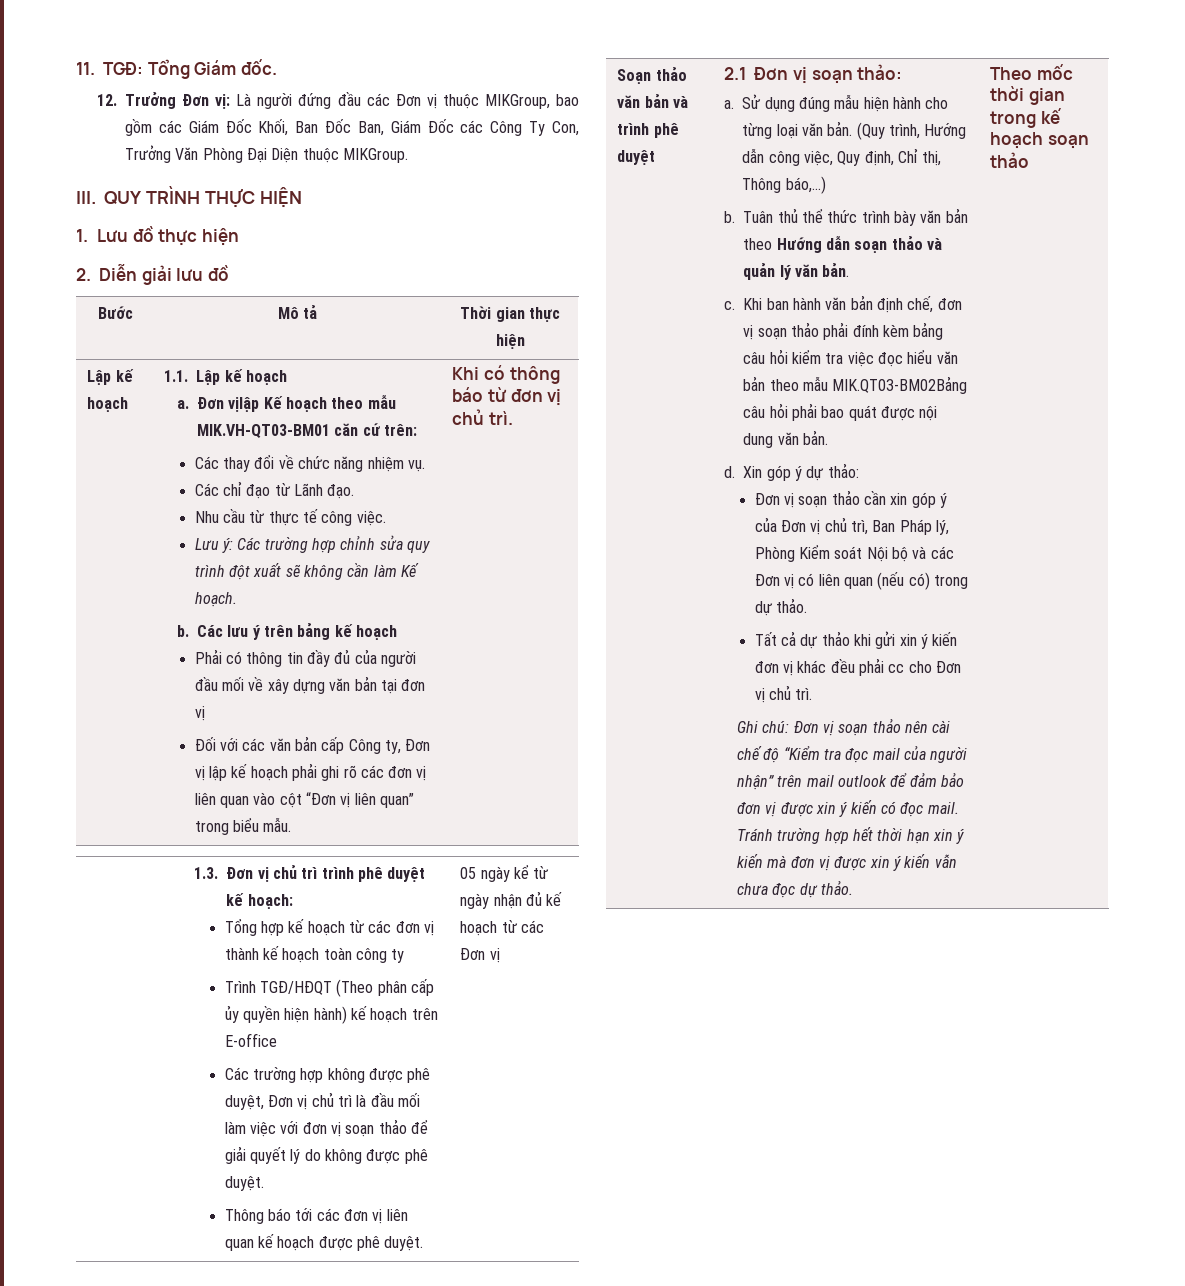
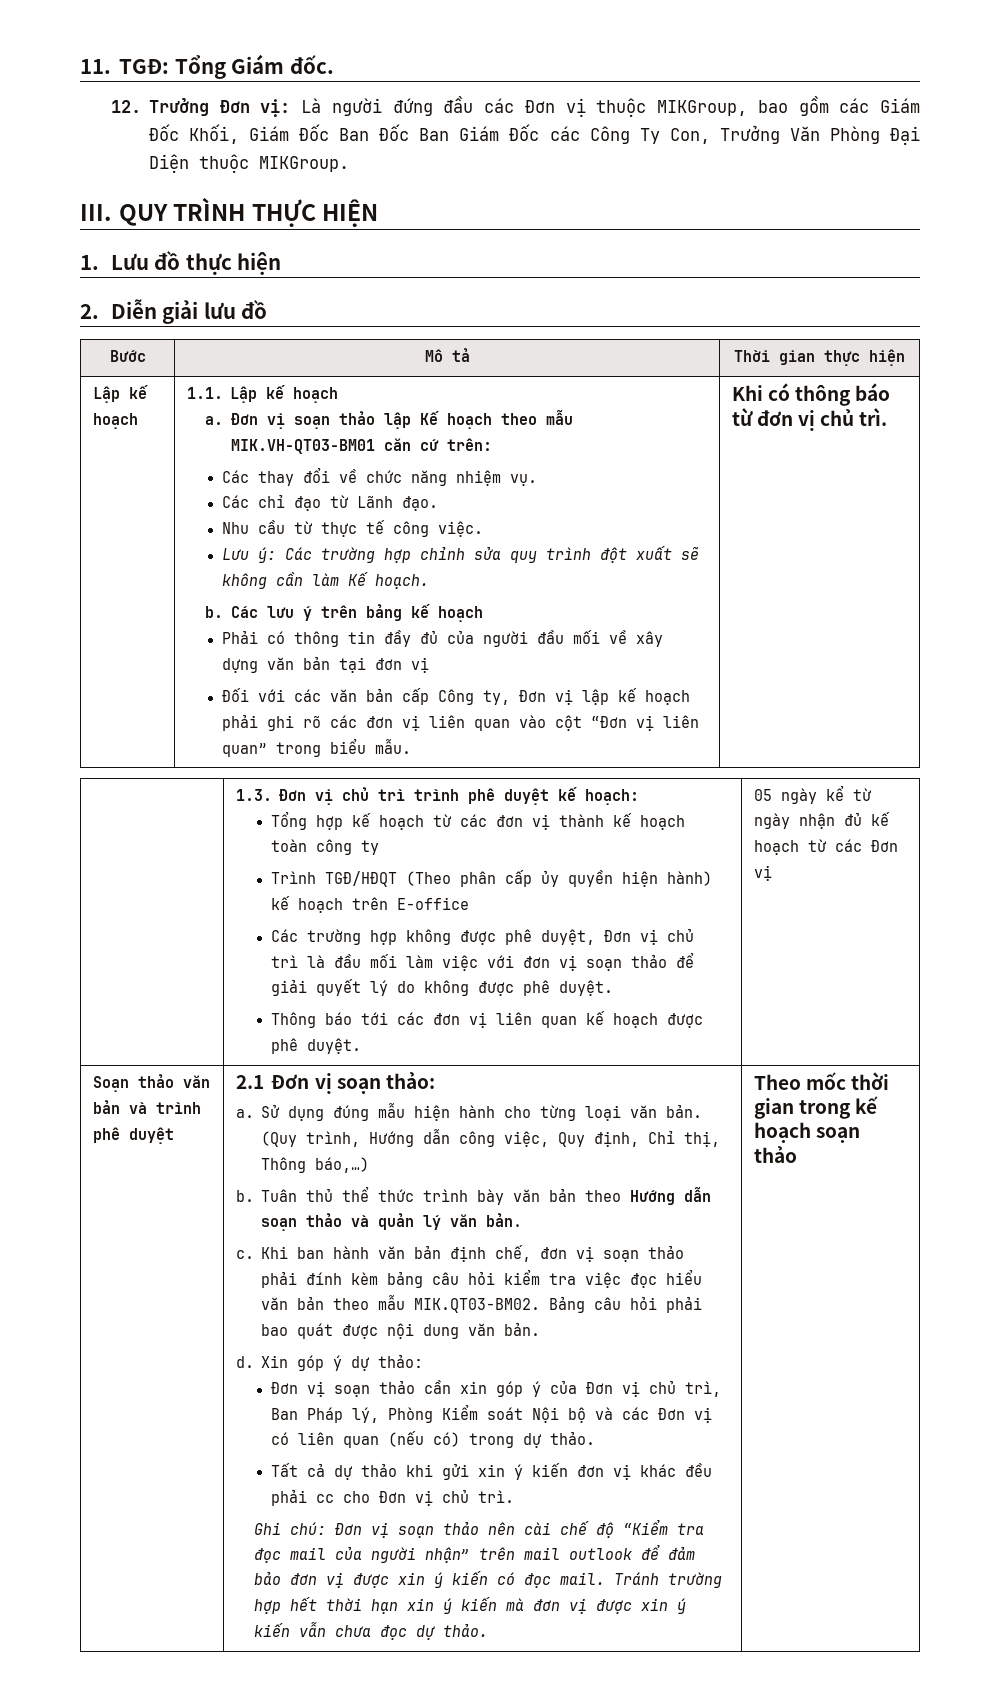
(289, 127) none -> [249,124,330,141] Giám Đốc
[357,121,384,136] Ban, -> [419,128,450,141] Ban
[228,397,260,412] vịlập -> [266,411,411,429] vị soạn thảo lập
[832,376,968,394] MIK.QT03-BM02Bảng -> [414,1296,586,1313] MIK.QT03-BM02. Bảng

